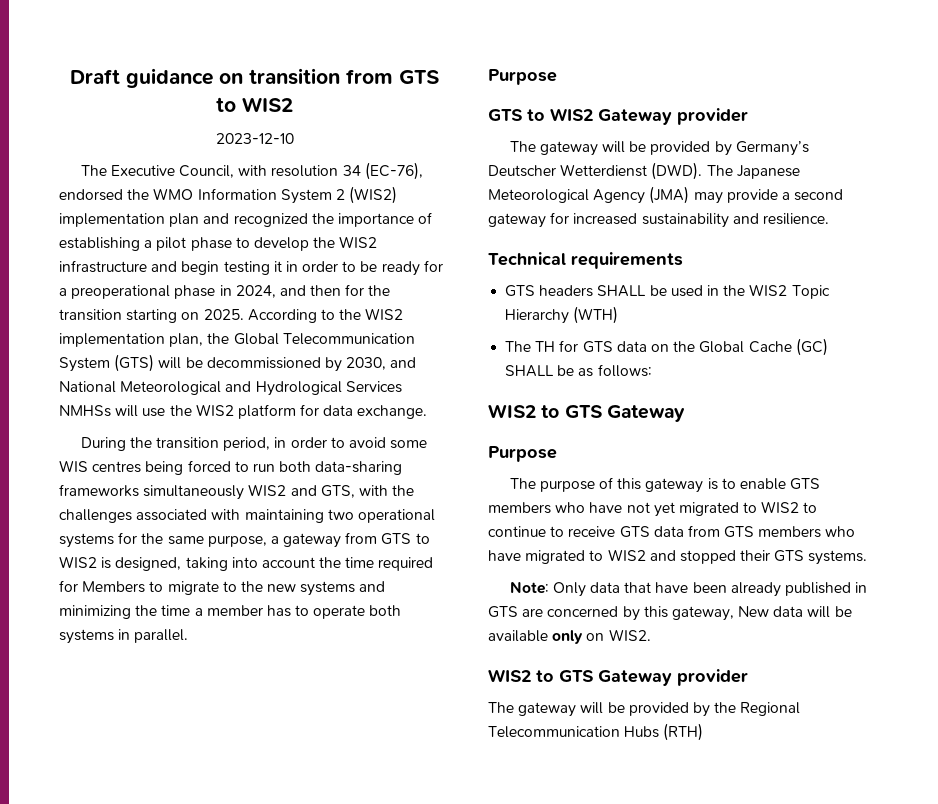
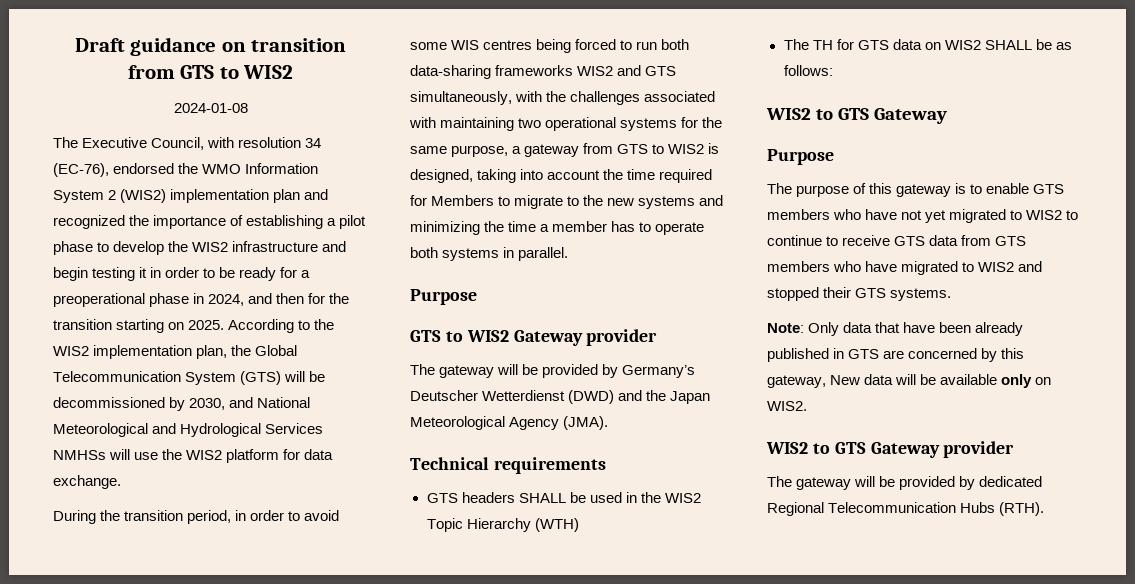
[215,133,294,144] 2023-12-10 -> [173,103,248,113] 2024-01-08
[143,484,355,500] simultaneously WIS2 and GTS, -> [577,65,677,76] [410,91,512,105] WIS2 and GTS simultaneously,
[651,162,800,180] [488,186,844,204] [488,212,829,228] (DWD). The Japanese Meteorological Agency (JMA) may provide a second gateway for increased sustainability and resilience. -> [568,390,711,404] [410,416,609,430] (DWD) and the Japan Meteorological Agency (JMA).
[673,338,828,356] the Global Cache (GC) -> [944,40,981,50] WIS2
[714,702,737,713] the -> [979,476,1043,487] dedicated
[663,723,704,741] (RTH) -> [999,502,1045,516] (RTH).

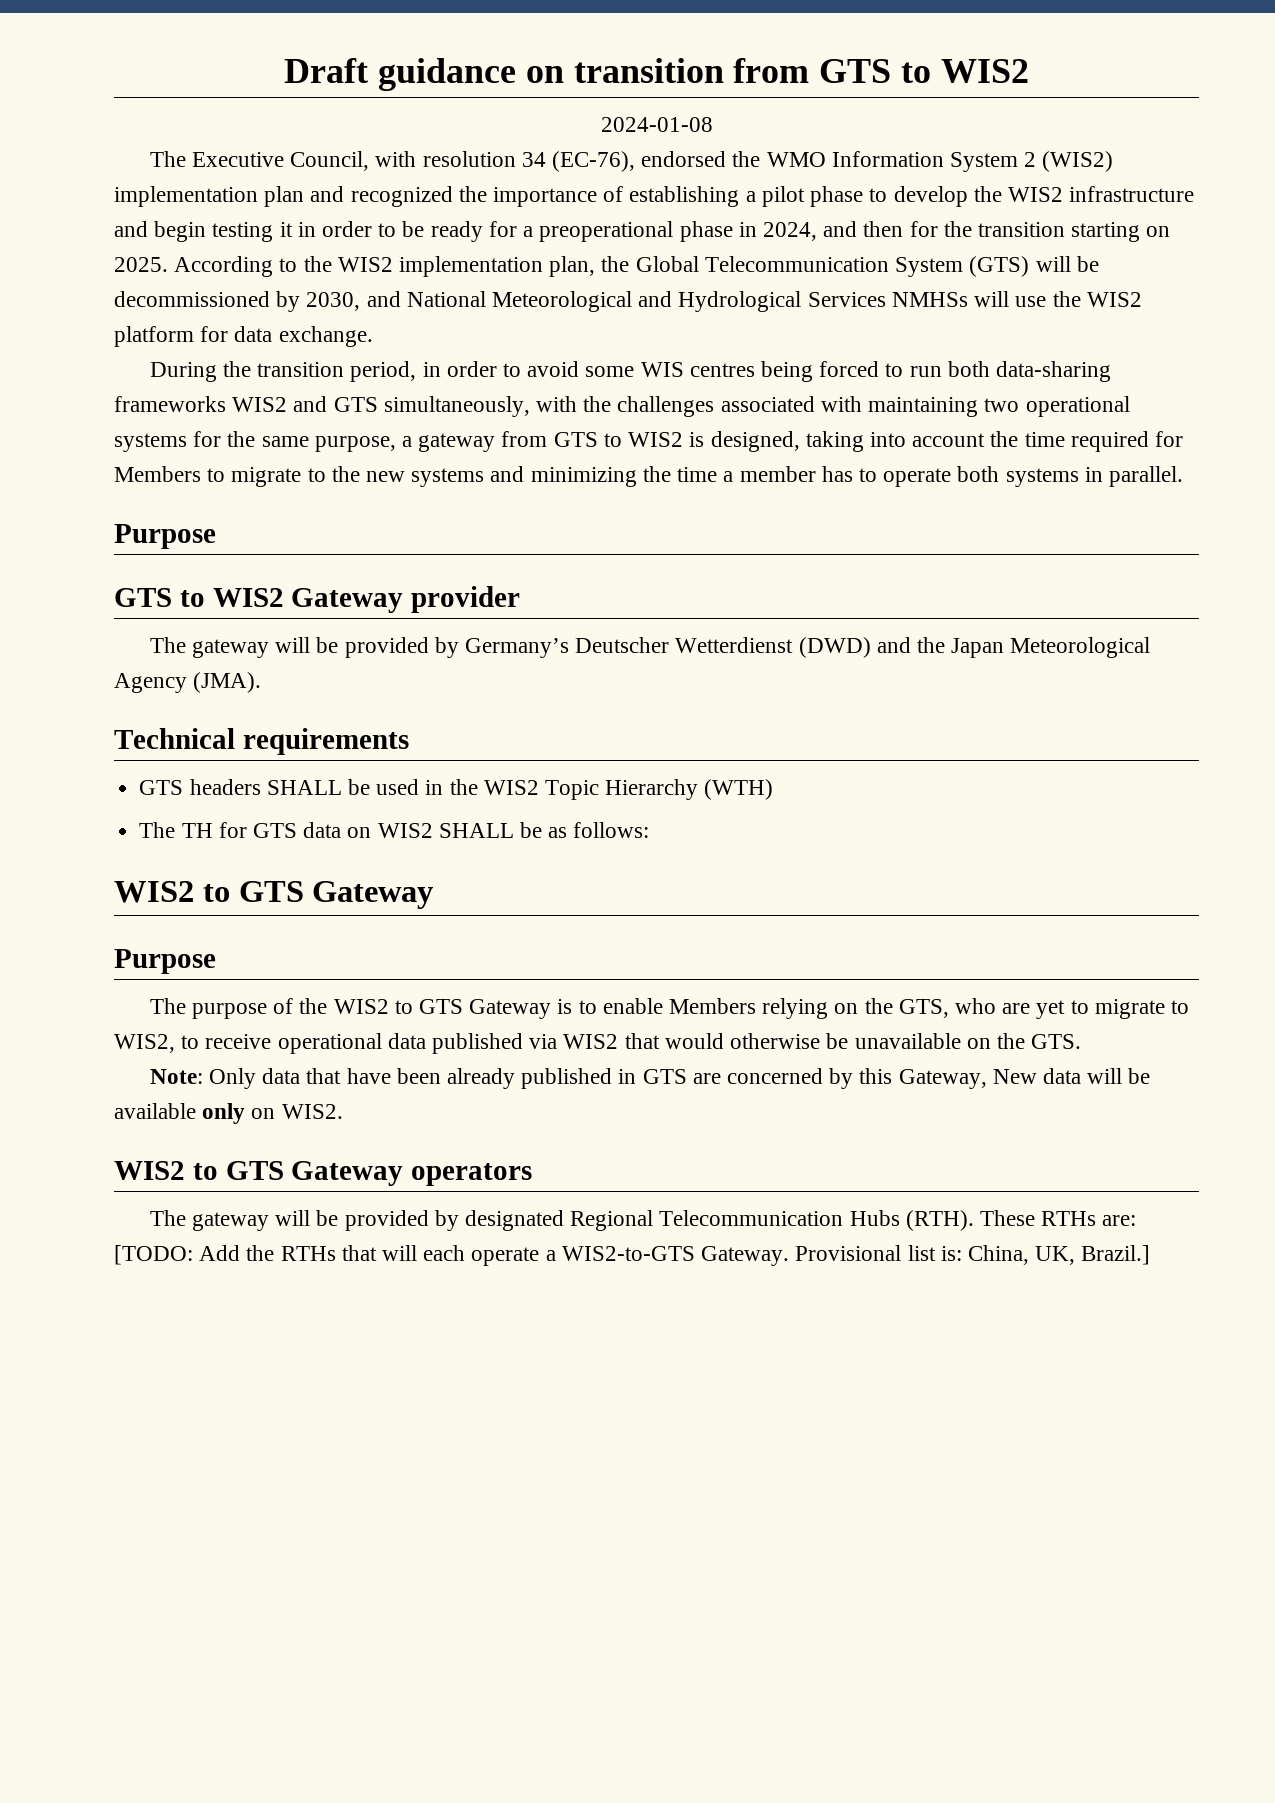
[869,183,1065,197] [767,209,1079,223] [767,235,1027,246] [767,261,1043,275] [767,287,952,301] this gateway is to enable GTS members who have not yet migrated to WIS2 to continue to receive GTS data from GTS members who have migrated to WIS2 and stopped their GTS systems. -> [299,998,1190,1019] [114,1033,1082,1054] the WIS2 to GTS Gateway is to enable Members relying on the GTS, who are yet to migrate to WIS2, to receive operational data published via WIS2 that would otherwise be unavailable on the GTS.
[767,375,826,388] gateway, -> [898,1069,987,1089] Gateway,
[943,441,1015,458] [767,476,1043,490] provider // The gateway will be provided by dedicated -> [411,1163,533,1186] [149,1210,564,1231] operators // The gateway will be provided by designated
(1045, 509) none -> [980,1210,1137,1226] [114,1245,1151,1266] These RTHs are: [TODO: Add the RTHs that will each operate a WIS2-to-GTS Gateway. Provisional list is: China, UK, Brazil.]

